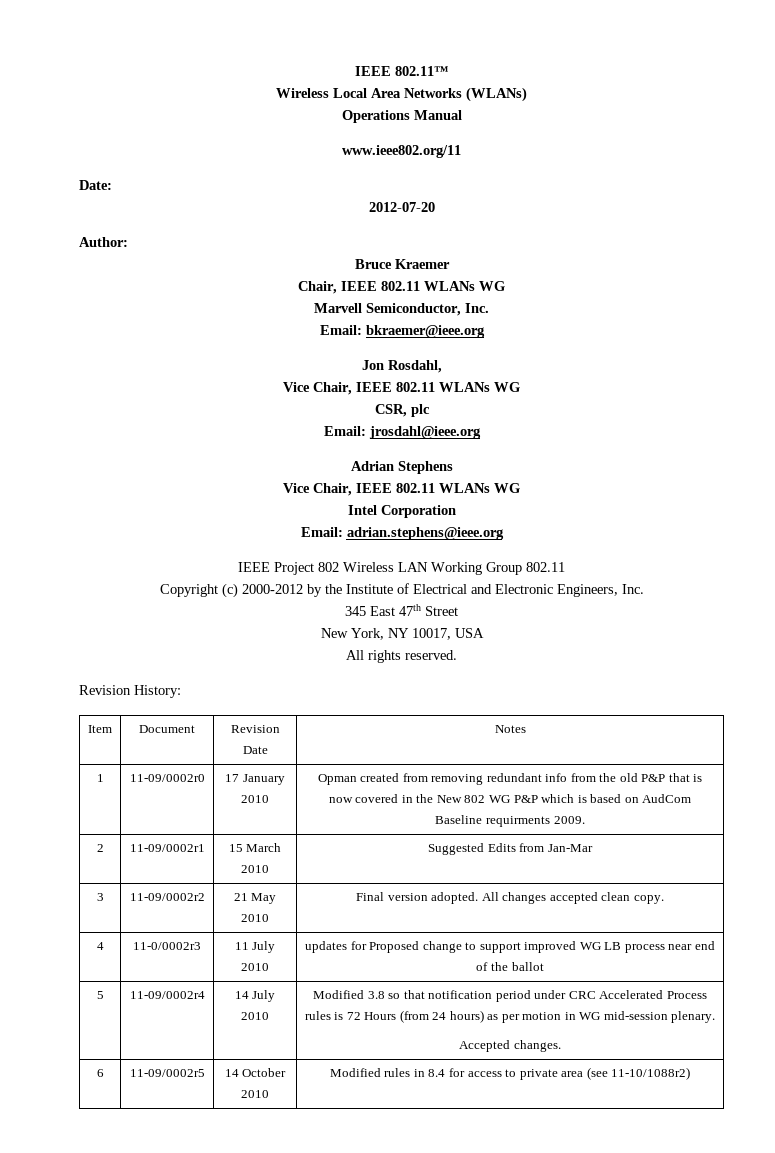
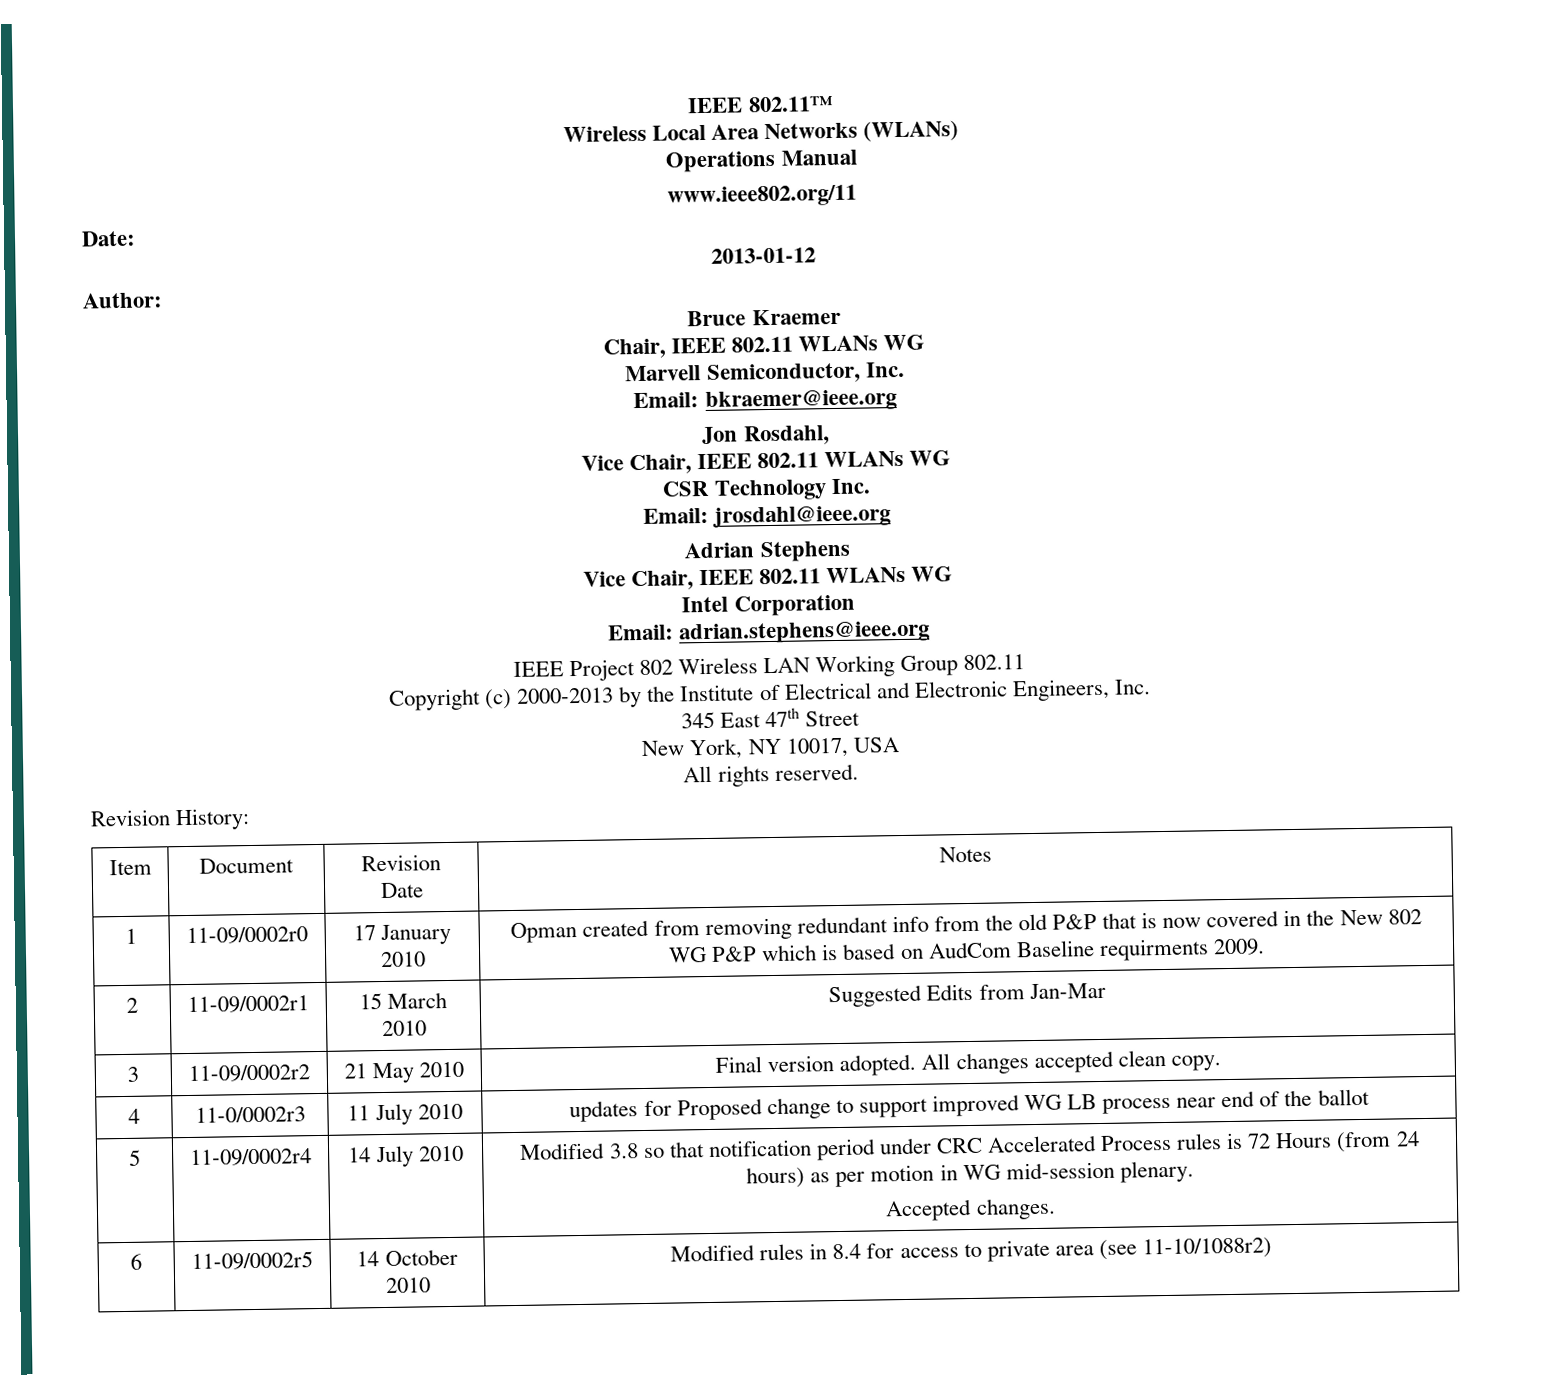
[368,202,435,212] 2012-07-20 -> [710,247,816,264] 2013-01-12
[374,404,430,417] CSR, plc -> [662,478,871,501] CSR Technology Inc.
[241,584,303,594] 2000-2012 -> [516,687,615,704] 2000-2013

